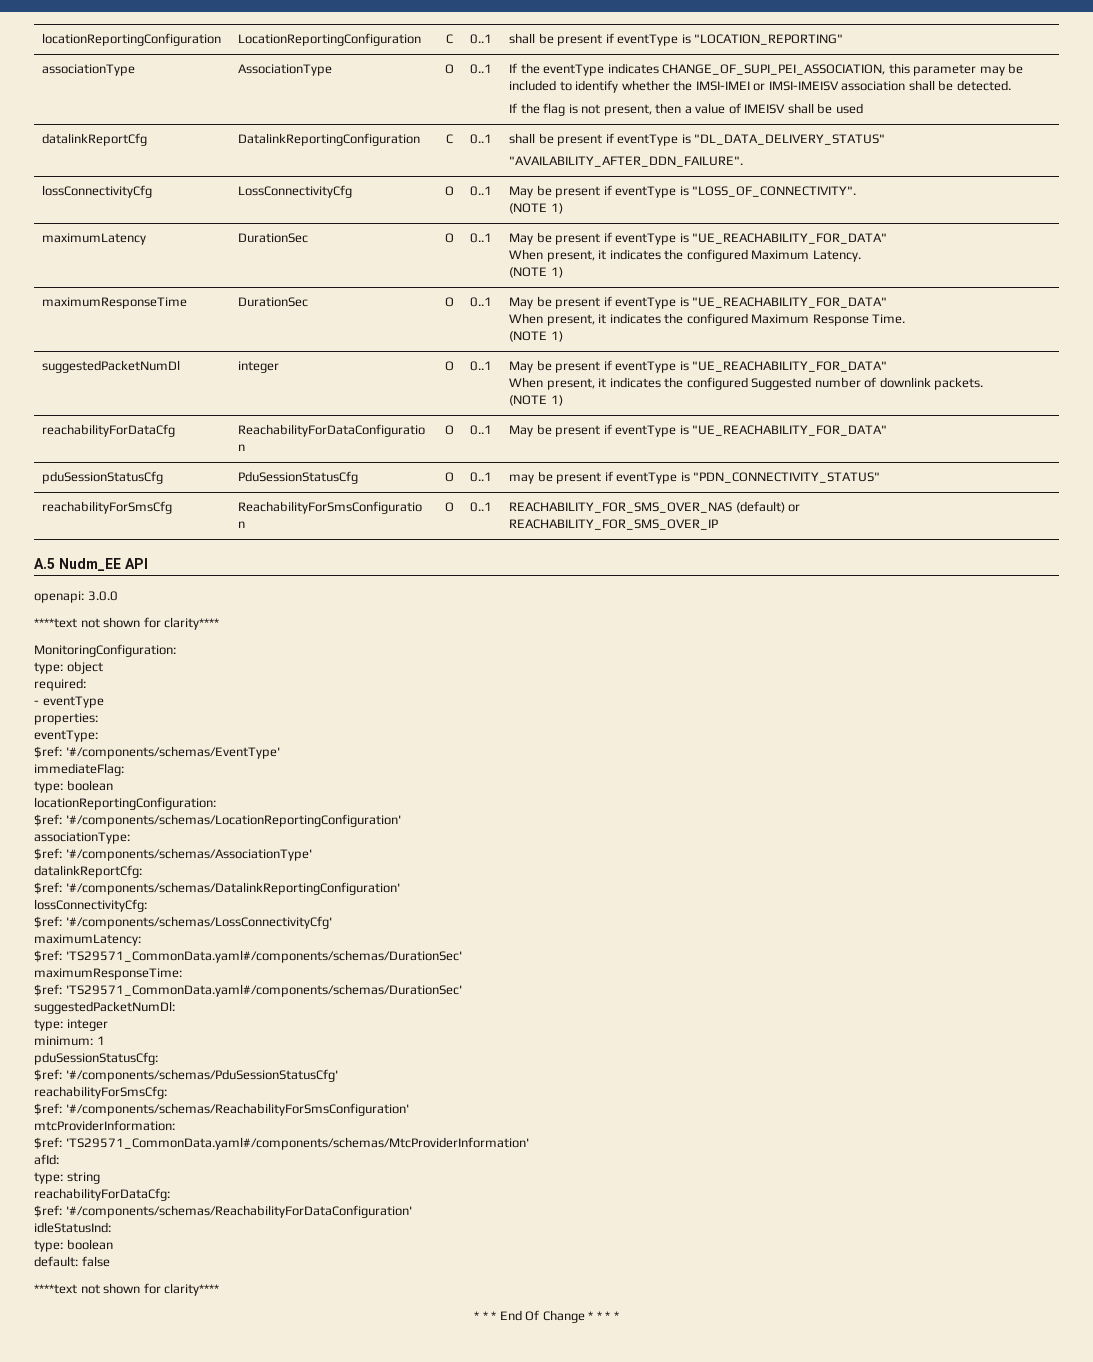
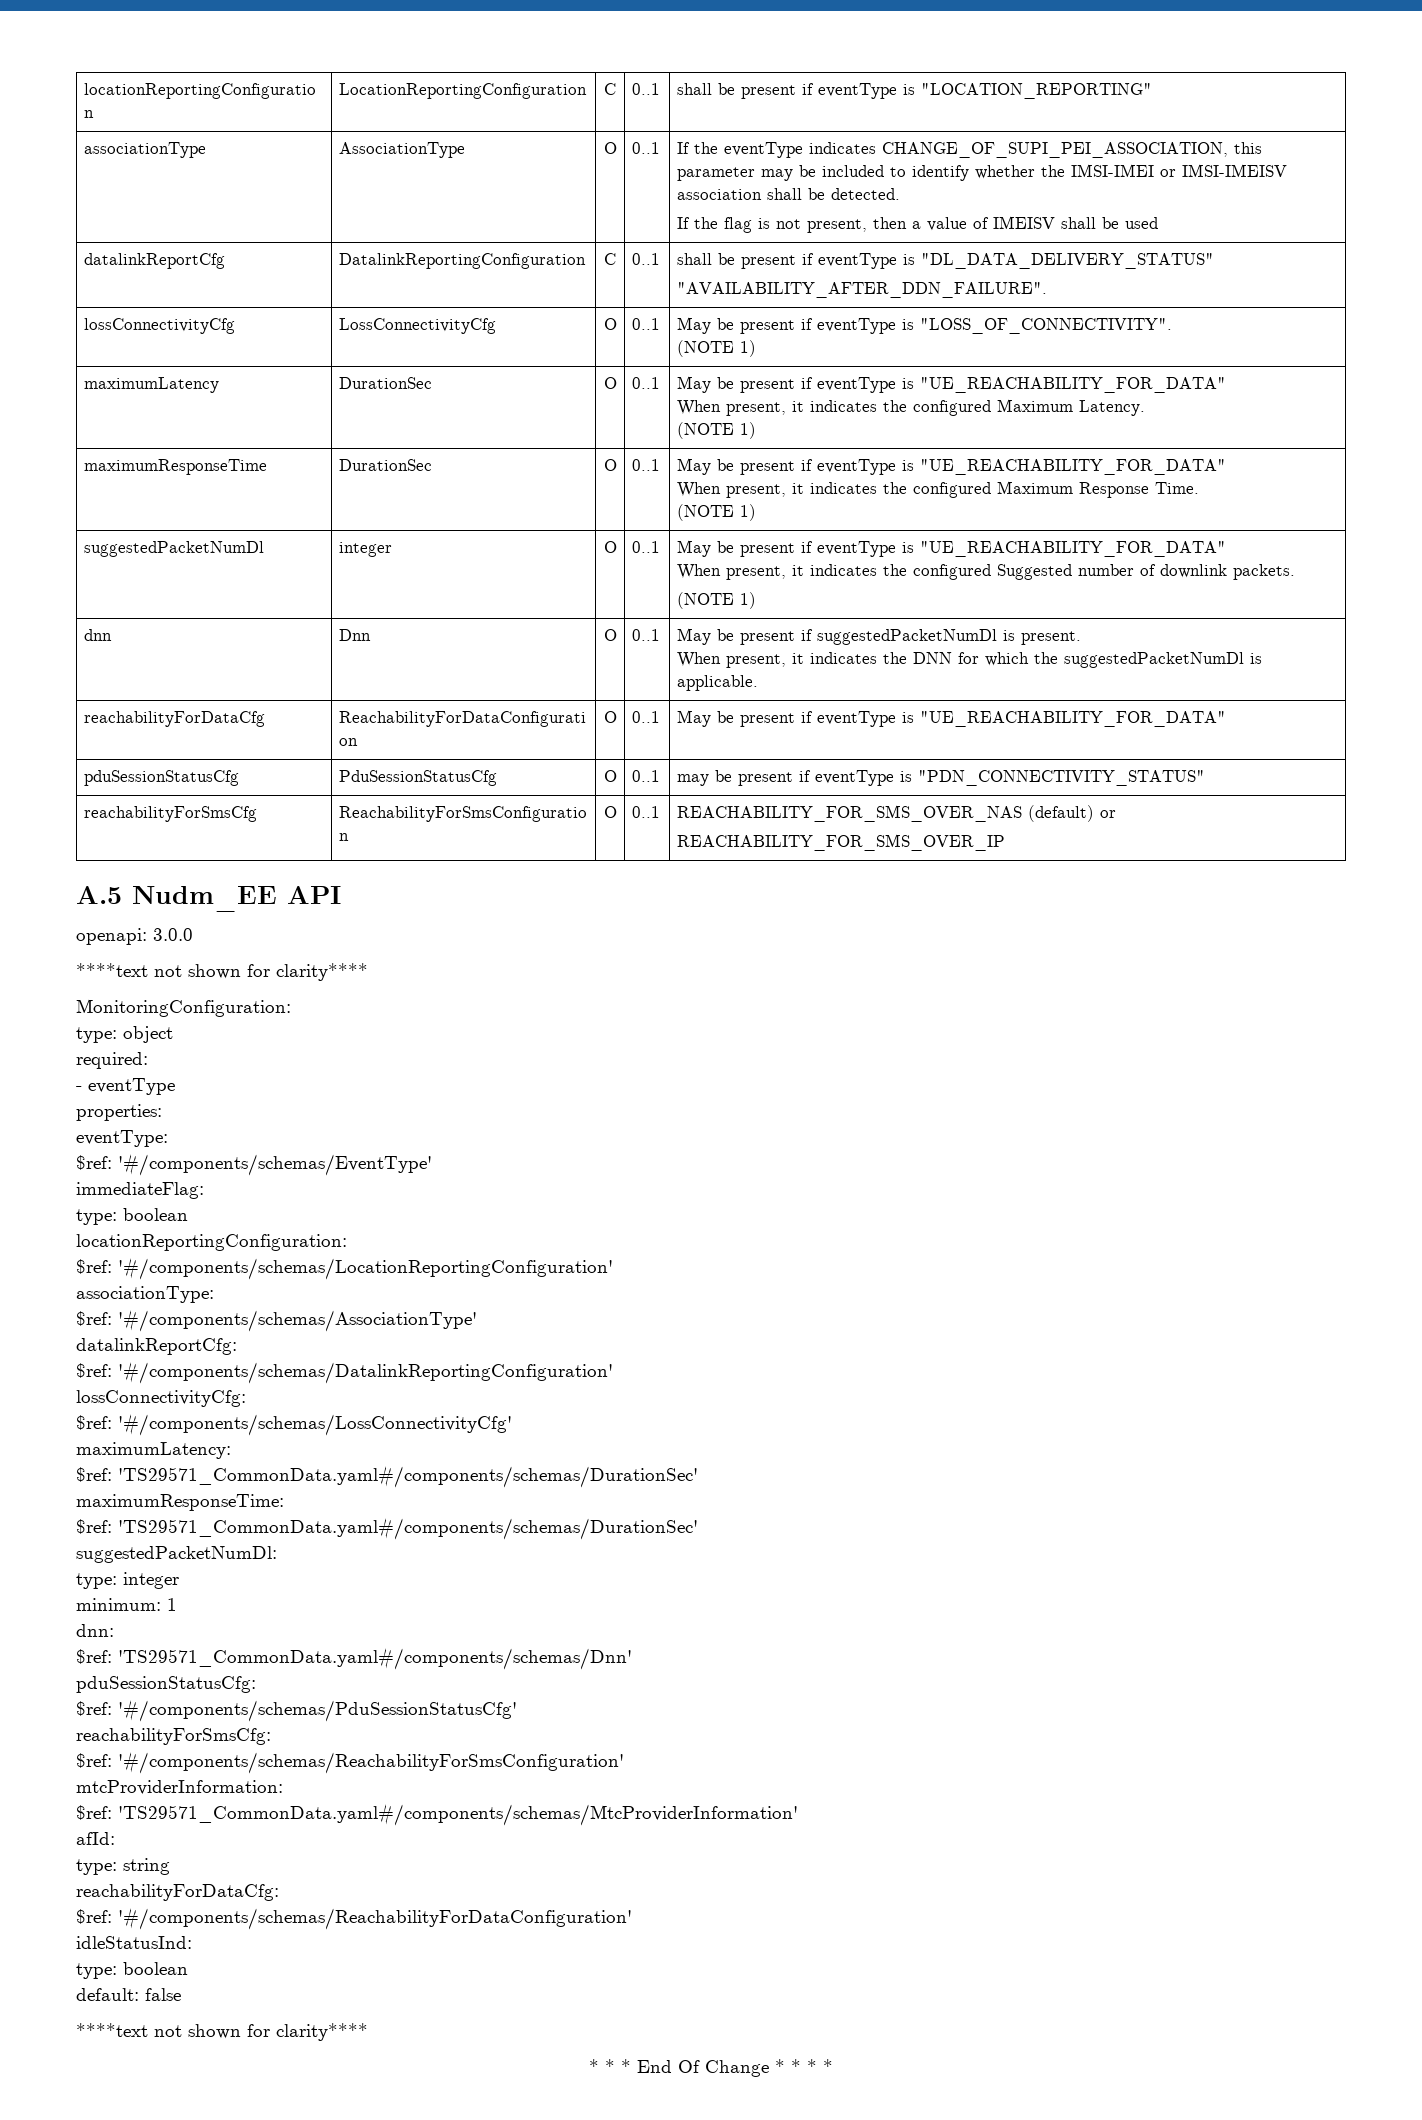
(563, 400) none -> [83,629,112,641] [338,629,371,641] [603,629,617,641] [631,629,660,641] [676,628,1081,645] [676,652,1262,668] [676,675,758,691] // dnn | Dnn | O | 0..1 | May be present if suggestedPacketNumDl is present. // When present, it indicates the DNN for which the suggestedPacketNumDl is applicable.
(105, 1040) none -> [76,1624,114,1637] [76,1648,632,1670] // dnn: // $ref: 'TS29571_CommonData.yaml#/components/schemas/Dnn'

